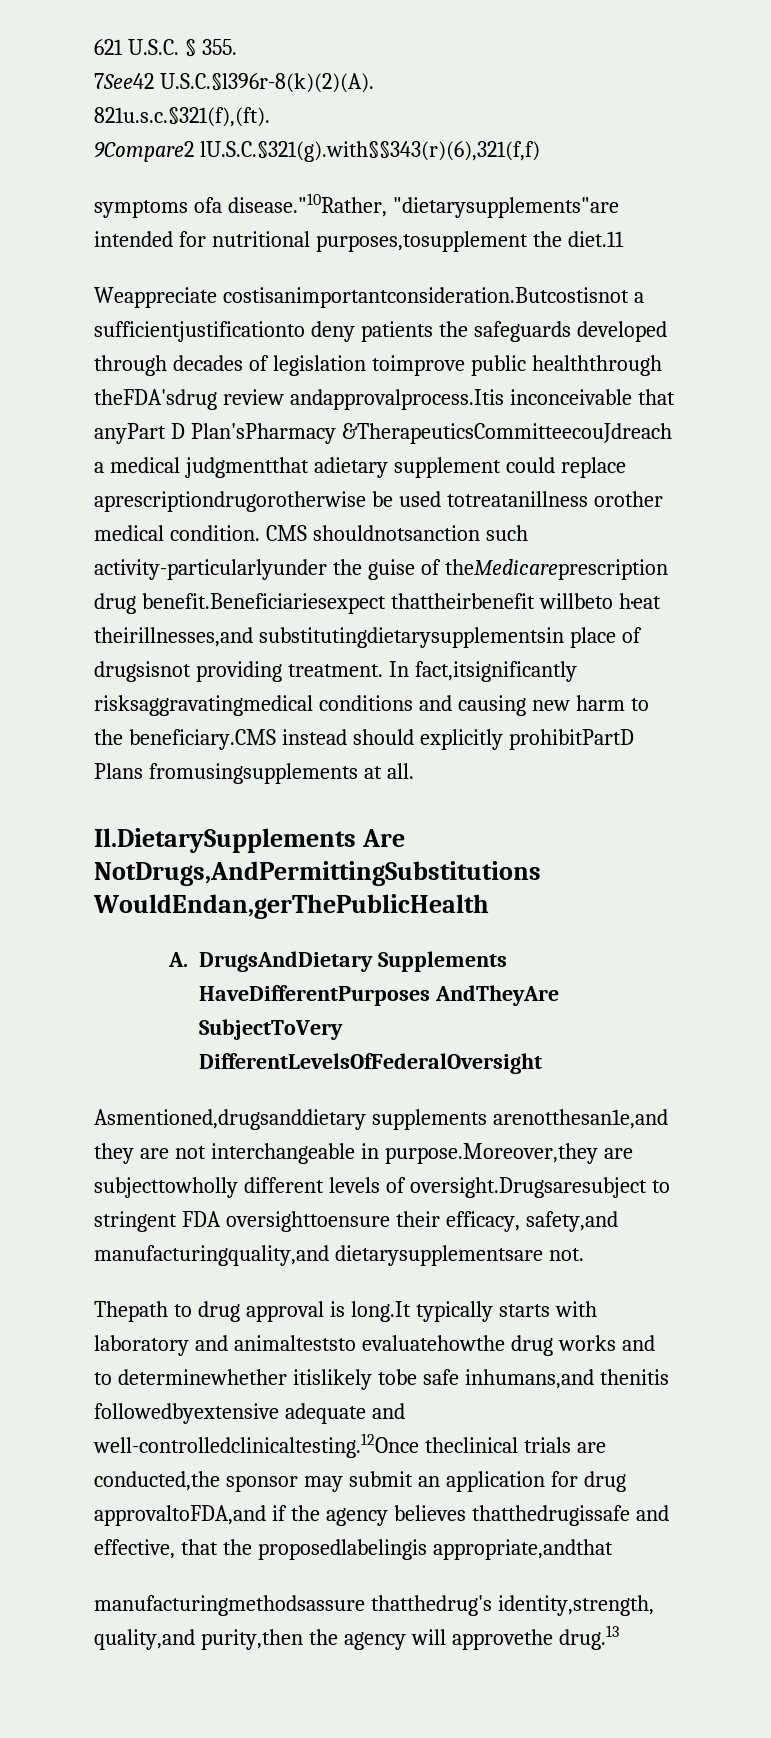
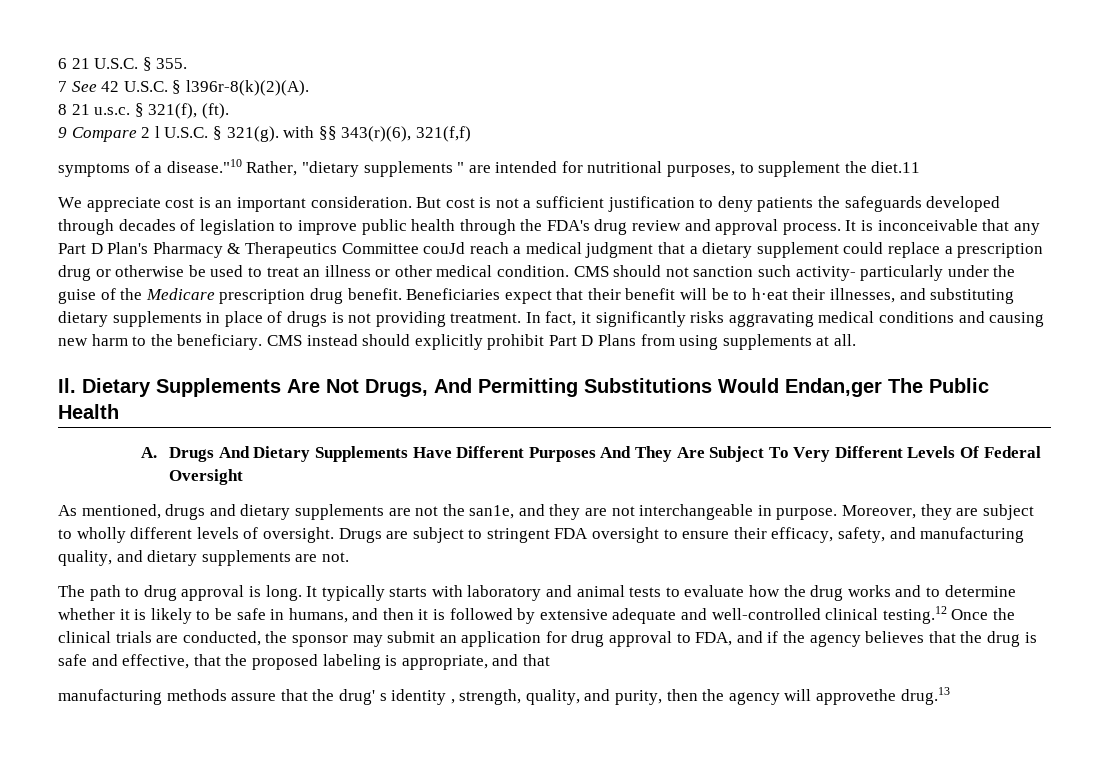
[94,39,123,55] 621 -> [58,58,90,69] 6 21
[94,73,374,93] [94,107,270,127] [94,141,540,162] [94,193,619,218] [94,231,624,252] [94,287,644,308] [94,321,305,342] 7See42 U.S.C.§l396r-8(k)(2)(A). // 821u.s.c.§321(f),(ft). // 9Compare2 lU.S.C.§321(g).with§§343(r)(6),321(f,f) // symptoms ofa disease."10Rather, "dietarysupplements"are intended for nutritional purposes,tosupplement the diet.11 // Weappreciate costisanimportantconsideration.Butcostisnot a sufficientjustificationto -> [58,80,309,96] [58,103,229,119] [58,126,471,142] [58,159,921,177] [58,196,714,212] 7 See 42 U.S.C. § l396r-8(k)(2)(A). // 8 21 u.s.c. § 321(f), (ft). // 9 Compare 2 l U.S.C. § 321(g). with §§ 343(r)(6), 321(f,f) // symptoms of a disease."10 Rather, "dietary supplements " are intended for nutritional purposes, to supplement the diet.11 // We appreciate cost is an important consideration. But cost is not a sufficient justification to
[371,355,662,376] [94,389,675,410] [94,423,672,444] [94,457,626,478] [94,491,663,512] [94,525,528,541] [94,559,668,580] [94,593,661,614] [94,627,642,648] [94,661,577,682] [94,695,313,716] toimprove public healththrough theFDA'sdrug review andapprovalprocess.Itis inconceivable that anyPart D Plan'sPharmacy &TherapeuticsCommitteecouJdreach a medical judgmentthat adietary supplement could replace aprescriptiondrugorotherwise be used totreatanillness orother medical condition. CMS shouldnotsanction such activity-particularlyunder the guise of theMedicareprescription drug benefit.Beneficiariesexpect thattheirbenefit willbeto h·eat theirillnesses,and substitutingdietarysupplementsin place of drugsisnot providing treatment. In fact,itsignificantly risksaggravatingmedical -> [279,219,1040,235] [58,242,1044,258] [58,265,1016,281] [58,288,1015,304] [58,311,875,327] to improve public health through the FDA's drug review and approval process. It is inconceivable that any Part D Plan's Pharmacy & Therapeutics Committee couJd reach a medical judgment that a dietary supplement could replace a prescription drug or otherwise be used to treat an illness or other medical condition. CMS should not sanction such activity- particularly under the guise of the Medicare prescription drug benefit. Beneficiaries expect that their benefit will be to h·eat their illnesses, and substituting dietary supplements in place of drugs is not providing treatment. In fact, it significantly risks aggravating medical
[128,729,276,750] beneficiary.CMS -> [177,334,302,350] beneficiary. CMS
[508,729,634,750] [94,763,414,784] [94,828,405,853] [94,861,541,886] [93,894,489,919] [167,951,507,972] [198,985,559,1006] [198,1019,343,1040] [198,1053,542,1074] [94,1109,668,1130] prohibitPartD Plans fromusingsupplements at all. // Il.DietarySupplements Are NotDrugs,AndPermittingSubstitutions WouldEndan,gerThePublicHealth // A. DrugsAndDietary Supplements HaveDifferentPurposes AndTheyAre SubjectToVery DifferentLevelsOfFederalOversight // Asmentioned,drugsanddietary supplements arenotthesan1e,and -> [487,334,857,350] [58,378,989,397] [58,404,119,419] [141,446,1041,462] [169,469,244,485] [58,504,545,520] prohibit Part D Plans from using supplements at all. // Il. Dietary Supplements Are Not Drugs, And Permitting Substitutions Would Endan,ger The Public Health // A. Drugs And Dietary Supplements Have Different Purposes And They Are Subject To Very Different Levels Of Federal Oversight // As mentioned, drugs and dietary supplements are not the san1e, and
[384,1143,633,1164] [94,1177,670,1198] [94,1211,618,1232] [94,1245,543,1266] purpose.Moreover,they are subjecttowholly different levels of oversight.Drugsaresubject to stringent FDA oversighttoensure their efficacy, safety,and manufacturingquality,and dietarysupplementsare -> [776,504,1034,520] [58,527,1025,543] [58,550,318,566] purpose. Moreover, they are subject to wholly different levels of oversight. Drugs are subject to stringent FDA oversight to ensure their efficacy, safety, and manufacturing quality, and dietary supplements are
[94,1301,168,1322] Thepath -> [58,585,121,601] The path
[350,1301,411,1322] long.It -> [265,585,318,601] long. It
[233,1335,655,1356] [94,1369,669,1390] [94,1403,405,1424] [93,1433,606,1458] [94,1471,220,1491] animalteststo evaluatehowthe drug works and to determinewhether itislikely tobe safe inhumans,and thenitis followedbyextensive adequate and well-controlledclinicaltesting.12Once theclinical trials are conducted,the -> [576,585,1016,601] [58,606,1015,624] [58,631,288,646] animal tests to evaluate how the drug works and to determine whether it is likely to be safe in humans, and then it is followed by extensive adequate and well-controlled clinical testing.12 Once the clinical trials are conducted, the
[94,1505,669,1526] [94,1539,613,1560] [94,1595,654,1616] [94,1629,303,1650] approvaltoFDA,and if the agency believes thatthedrugissafe and effective, that the proposedlabelingis appropriate,andthat // manufacturingmethodsassure thatthedrug's identity,strength, quality,and purity,then -> [609,631,1037,647] [58,654,550,670] [58,689,698,705] approval to FDA, and if the agency believes that the drug is safe and effective, that the proposed labeling is appropriate, and that // manufacturing methods assure that the drug' s identity , strength, quality, and purity, then

